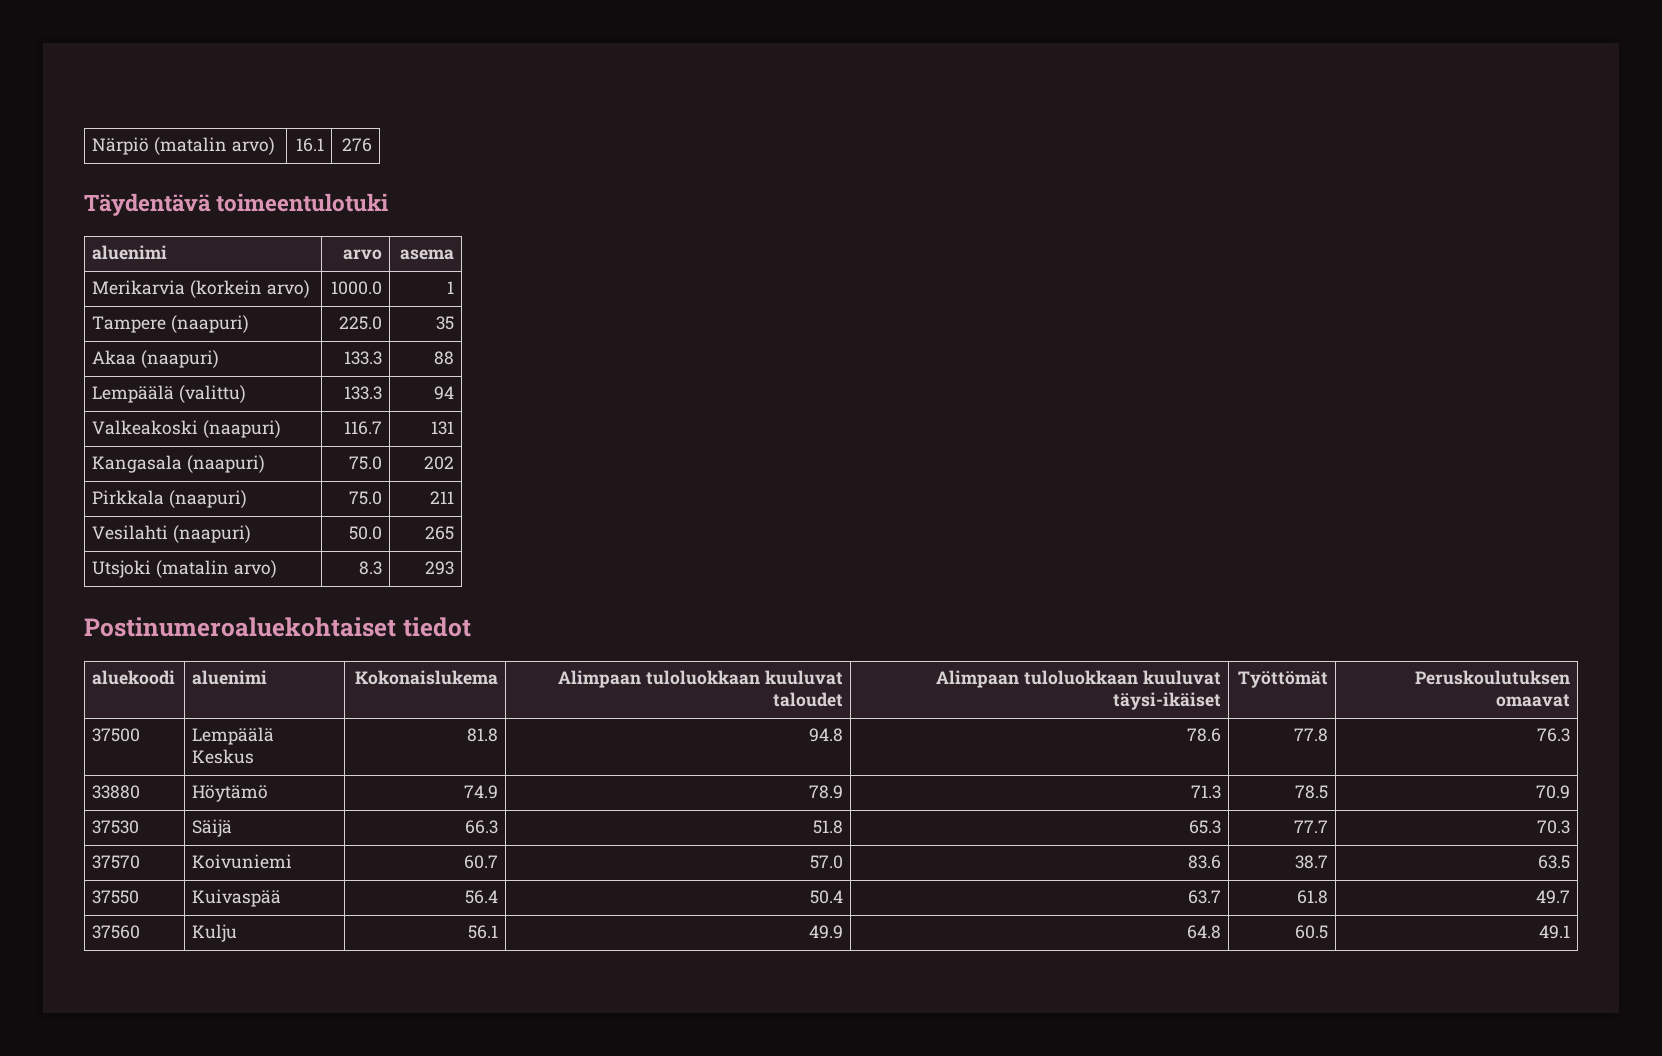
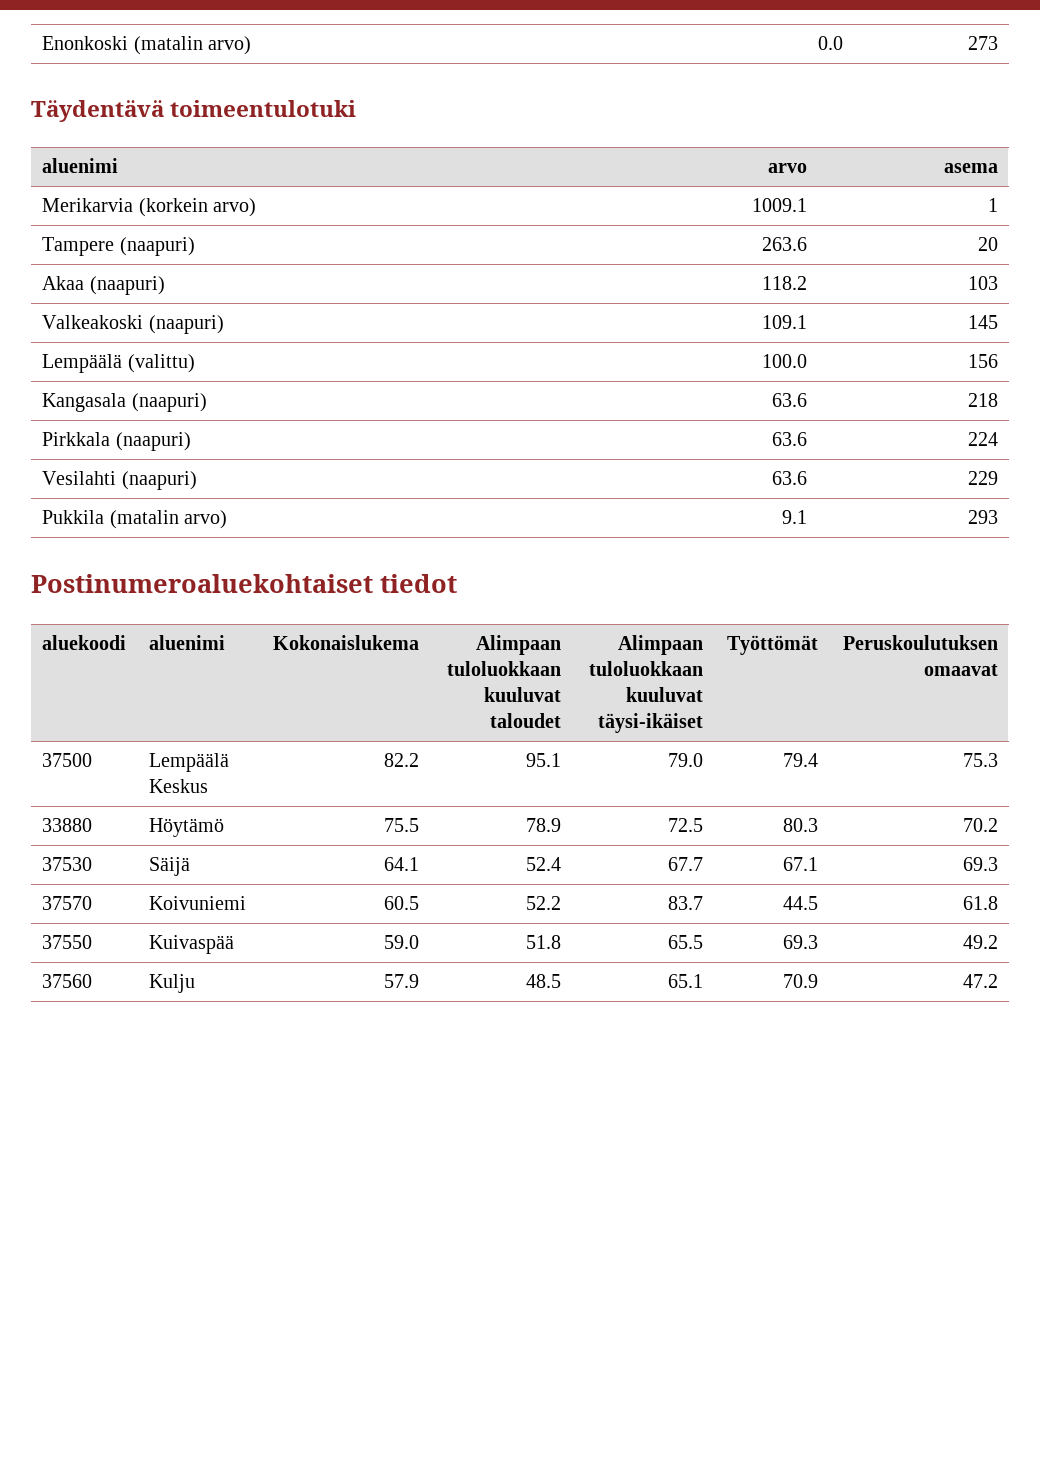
[92,137,275,155] [295,138,324,152] [341,138,372,152] Närpiö (matalin arvo) | 16.1 | 276 -> [42,36,251,55] [817,36,843,50] [967,36,998,50] Enonkoski (matalin arvo) | 0.0 | 273
[330,281,382,295] 1000.0 -> [751,198,807,212] 1009.1
[338,316,382,330] [435,316,454,330] 225.0 | 35 -> [761,237,807,251] [977,237,998,251] 263.6 | 20
[343,351,382,365] [433,351,454,365] [92,385,246,403] [343,386,382,400] [433,386,454,400] [92,420,281,438] [343,421,382,435] [430,421,454,435] 133.3 | 88 // Lempäälä (valittu) | 133.3 | 94 // Valkeakoski (naapuri) | 116.7 | 131 -> [761,276,807,290] [967,276,998,290] [42,315,224,334] [761,315,807,329] [967,315,998,329] [42,354,195,373] [761,354,807,368] [967,354,998,368] 118.2 | 103 // Valkeakoski (naapuri) | 109.1 | 145 // Lempäälä (valittu) | 100.0 | 156
[348,456,382,470] [423,456,454,470] 75.0 | 202 -> [771,393,807,407] [967,393,998,407] 63.6 | 218
[348,491,382,505] [429,491,454,504] 75.0 | 211 -> [771,432,807,446] [967,432,998,446] 63.6 | 224
[348,526,382,540] [424,526,454,540] [92,560,277,578] [358,561,382,575] 50.0 | 265 // Utsjoki (matalin arvo) | 8.3 -> [771,471,807,485] [967,471,998,485] [42,510,227,529] [781,510,807,524] 63.6 | 229 // Pukkila (matalin arvo) | 9.1
[466,728,498,742] [808,728,843,742] [1186,728,1221,742] [1293,728,1328,742] [1536,728,1570,742] 81.8 | 94.8 | 78.6 | 77.8 | 76.3 -> [383,753,419,767] [525,753,561,767] [667,753,703,767] [782,753,818,767] [962,753,998,767] 82.2 | 95.1 | 79.0 | 79.4 | 75.3
[463,785,498,799] 74.9 -> [383,818,419,832] 75.5
[1190,785,1221,799] [1294,785,1328,799] [1535,785,1570,799] 71.3 | 78.5 | 70.9 -> [667,818,703,832] [782,818,818,832] [962,818,998,832] 72.5 | 80.3 | 70.2
[464,820,498,834] [812,820,843,834] [1188,820,1221,834] [1293,820,1328,833] [1536,820,1570,834] [92,855,141,869] [192,854,293,869] [463,855,498,869] [809,855,843,869] [1187,855,1221,869] [1294,855,1328,869] [1537,855,1570,869] [92,890,140,904] [192,889,282,907] [464,890,498,904] [809,890,843,904] [1187,890,1221,904] [1296,890,1328,904] [1535,890,1570,904] [92,925,141,939] [192,924,238,942] [467,925,498,939] [808,925,843,939] [1186,925,1221,939] [1294,925,1328,939] [1538,925,1570,939] 66.3 | 51.8 | 65.3 | 77.7 | 70.3 // 37570 | Koivuniemi | 60.7 | 57.0 | 83.6 | 38.7 | 63.5 // 37550 | Kuivaspää | 56.4 | 50.4 | 63.7 | 61.8 | 49.7 // 37560 | Kulju | 56.1 | 49.9 | 64.8 | 60.5 | 49.1 -> [383,857,419,871] [525,857,561,871] [667,857,703,871] [782,857,818,871] [962,857,998,871] [42,896,93,910] [149,896,247,910] [383,896,419,910] [525,896,561,910] [667,896,703,910] [782,896,818,910] [962,896,998,910] [42,935,93,949] [149,935,235,954] [383,935,419,949] [525,935,561,949] [667,935,703,949] [782,935,818,949] [962,935,998,949] [42,974,93,988] [149,974,196,993] [383,974,419,988] [525,974,561,988] [667,974,703,988] [782,974,818,988] [962,974,998,988] 64.1 | 52.4 | 67.7 | 67.1 | 69.3 // 37570 | Koivuniemi | 60.5 | 52.2 | 83.7 | 44.5 | 61.8 // 37550 | Kuivaspää | 59.0 | 51.8 | 65.5 | 69.3 | 49.2 // 37560 | Kulju | 57.9 | 48.5 | 65.1 | 70.9 | 47.2

